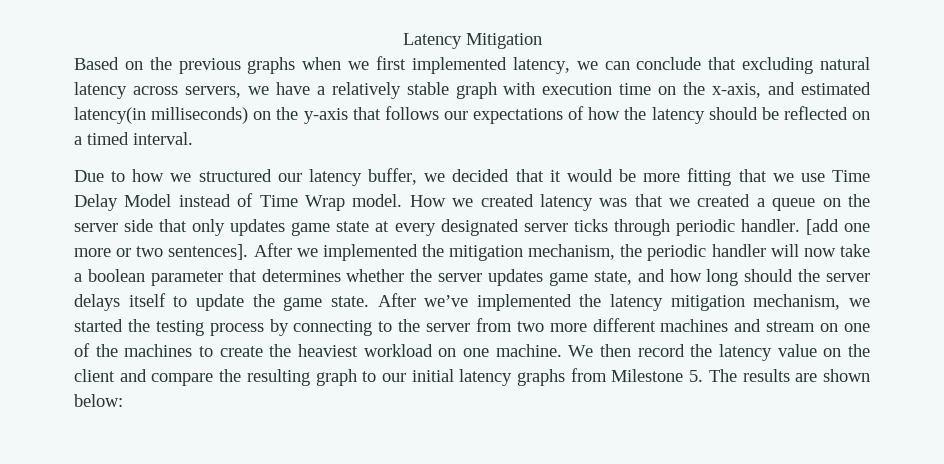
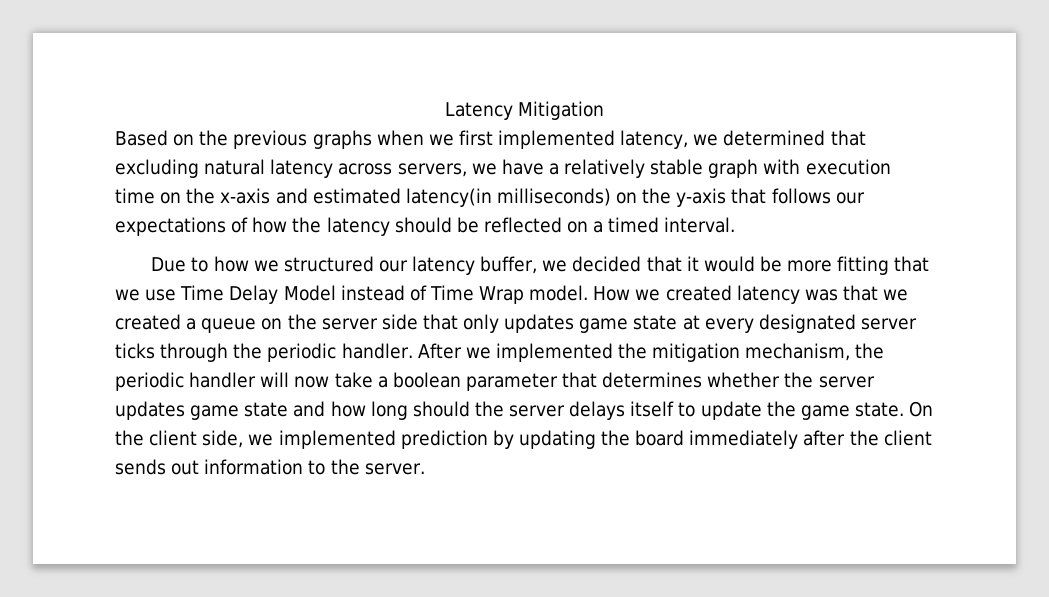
[604,57,702,70] can conclude -> [723,130,826,146] determined
[712,83,762,98] x-axis, -> [220,188,271,204] x-axis
(670, 227) none -> [233,343,263,359] the
[805,219,870,235] [74,244,249,260] [add one more or two sentences]. -> (413, 351) none
[593,271,632,285] state, -> [244,402,289,417] state
[377,293,870,311] [74,318,870,336] [74,343,870,361] [74,368,871,386] [74,394,123,407] After we’ve implemented the latency mitigation mechanism, we started the testing process by connecting to the server from two more different machines and stream on one of the machines to create the heaviest workload on one machine. We then record the latency value on the client and compare the resulting graph to our initial latency graphs from Milestone 5. The results are shown below: -> [909,401,934,417] [115,430,932,449] [115,459,425,475] On the client side, we implemented prediction by updating the board immediately after the client sends out information to the server.

